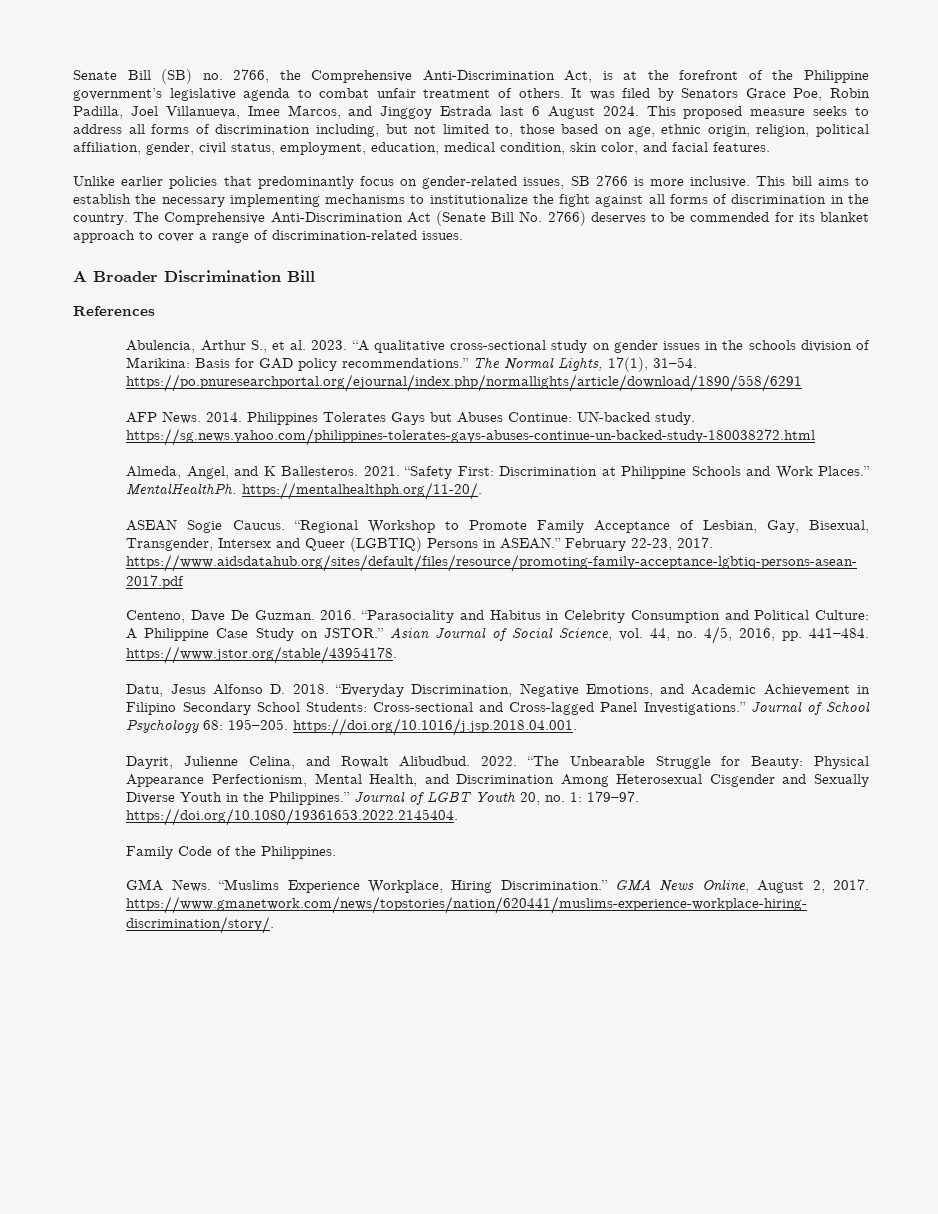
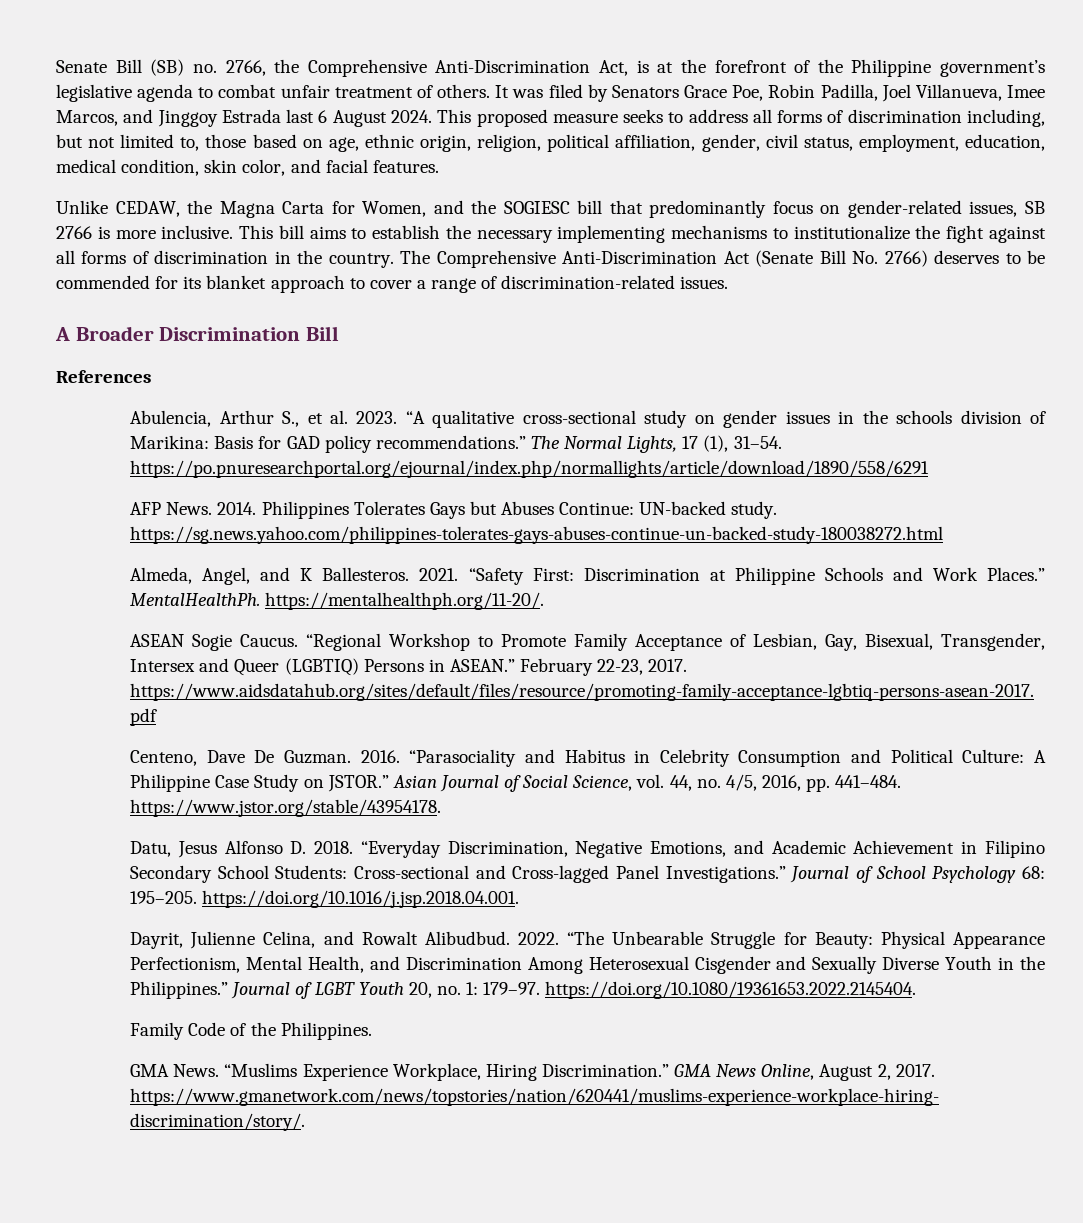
[121,176,218,189] earlier policies -> [115,200,603,218] CEDAW, the Magna Carta for Women, and the SOGIESC bill
[608,357,649,372] 17(1), -> [682,435,729,452] 17 (1),

